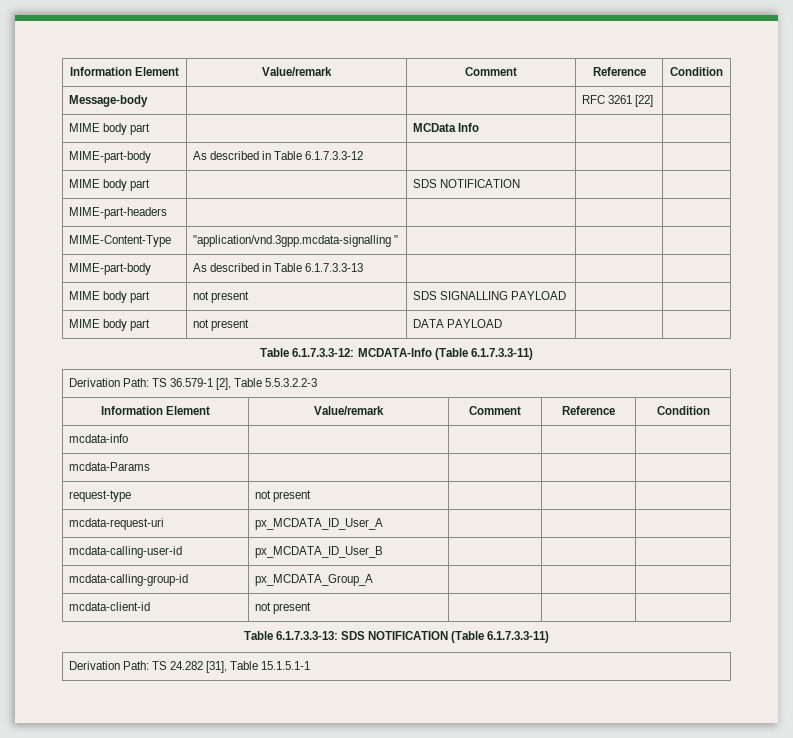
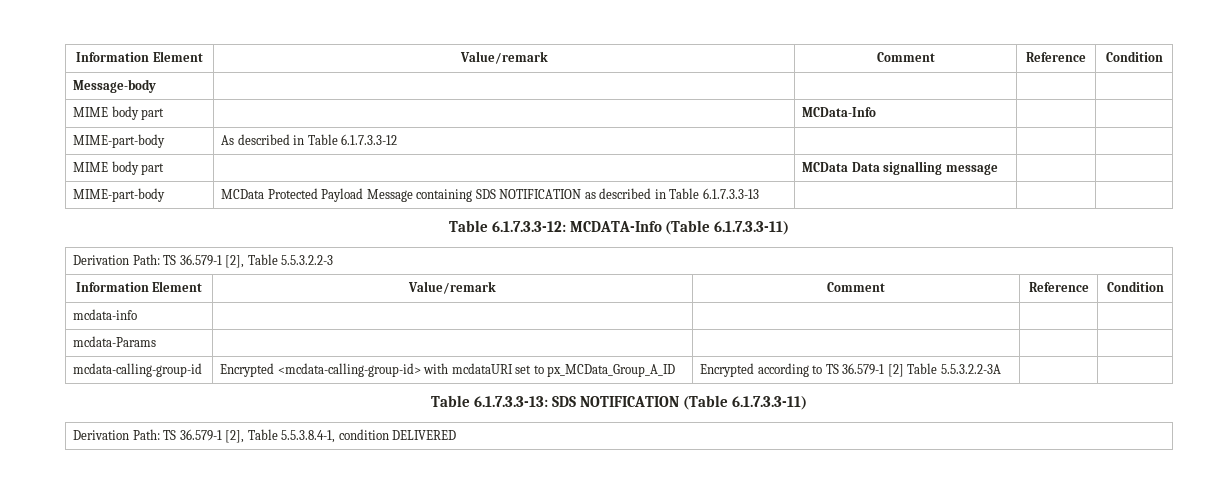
[581,95,653,107] [68,123,150,135] [412,123,479,132] RFC 3261 [22] | // MIME body part | | MCData Info -> [73,106,165,120] [802,107,877,117] | // MIME body part | | MCData-Info
[412,179,520,188] [68,207,167,219] [68,235,171,247] [192,235,398,247] [68,263,151,275] [192,263,363,272] [68,291,150,303] [192,291,249,303] [412,291,566,300] [68,319,150,331] [192,319,249,331] [412,319,502,328] SDS NOTIFICATION | | // MIME-part-headers | | | | // MIME-Content-Type | "application/vnd.3gpp.mcdata-signalling " | | | // MIME-part-body | As described in Table 6.1.7.3.3-13 | | | // MIME body part | not present | SDS SIGNALLING PAYLOAD | | // MIME body part | not present | DATA PAYLOAD -> [802,161,998,175] [73,188,166,202] [221,188,759,202] MCData Data signalling message | | // MIME-part-body | MCData Protected Payload Message containing SDS NOTIFICATION as described in Table 6.1.7.3.3-13 |
[68,490,131,502] [254,490,311,502] [68,518,164,530] [254,518,383,530] [68,546,182,558] [254,546,383,558] [68,574,188,586] [254,574,373,586] [68,602,150,611] [254,602,311,614] request-type | not present | | | // mcdata-request-uri | px_MCDATA_ID_User_A | | | // mcdata-calling-user-id | px_MCDATA_ID_User_B | | | // mcdata-calling-group-id | px_MCDATA_Group_A | | | // mcdata-client-id | not present | -> [73,363,203,377] [220,363,676,377] [700,363,1001,377] mcdata-calling-group-id | Encrypted <mcdata-calling-group-id> with mcdataURI set to px_MCData_Group_A_ID | Encrypted according to TS 36.579-1 [2] Table 5.5.3.2.2-3A
[169,661,311,673] 24.282 [31], Table 15.1.5.1-1 -> [179,429,457,443] 36.579-1 [2], Table 5.5.3.8.4-1, condition DELIVERED

